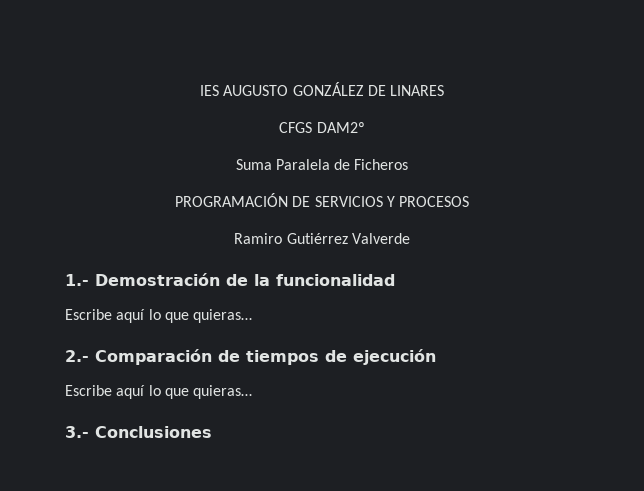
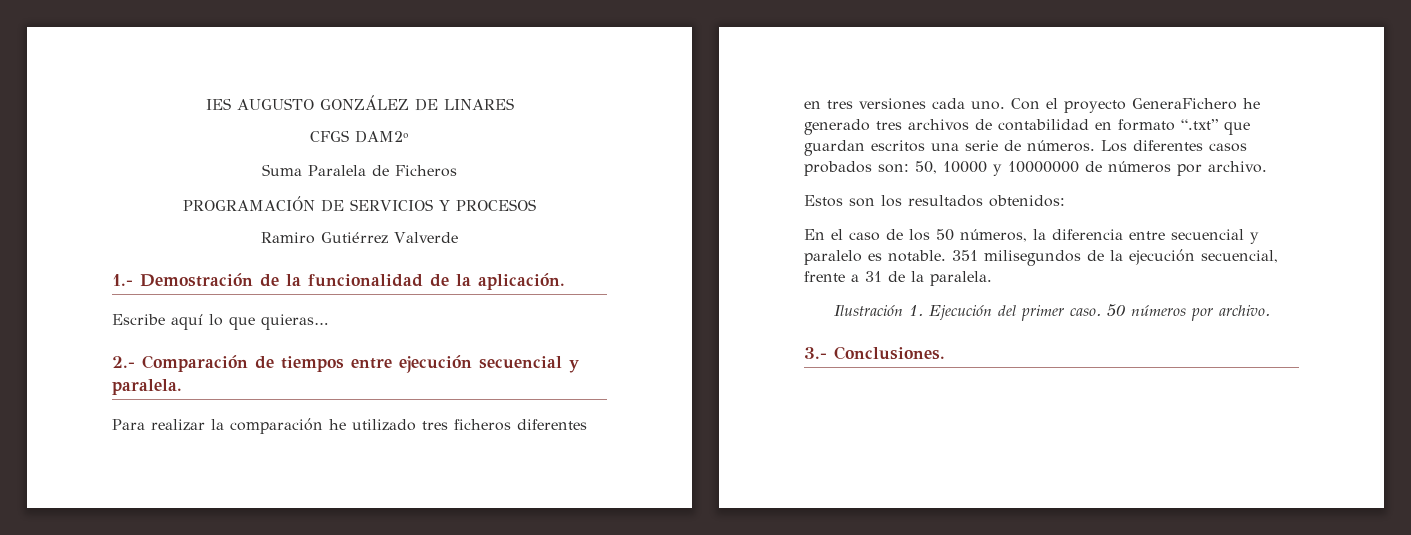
(395, 280) none -> [430,273,565,290] de la aplicación.
[325,349,436,365] [65,385,253,399] de ejecución // Escribe aquí lo que quieras… -> [351,355,579,373] [112,379,182,395] [112,418,587,434] [804,98,1260,113] [804,119,1250,135] [804,140,1247,156] [804,161,1267,176] [804,195,1065,207] [804,229,1259,244] [804,249,1278,266] [804,271,992,286] [833,304,1270,321] entre ejecución secuencial y paralela. // Para realizar la comparación he utilizado tres ficheros diferentes en tres versiones cada uno. Con el proyecto GeneraFichero he generado tres archivos de contabilidad en formato “.txt” que guardan escritos una serie de números. Los diferentes casos probados son: 50, 10000 y 10000000 de números por archivo. // Estos son los resultados obtenidos: // En el caso de los 50 números, la diferencia entre secuencial y paralelo es notable. 351 milisegundos de la ejecución secuencial, frente a 31 de la paralela. // Ilustración 1. Ejecución del primer caso. 50 números por archivo.
[95,426,212,438] Conclusiones -> [834,346,945,360] Conclusiones.

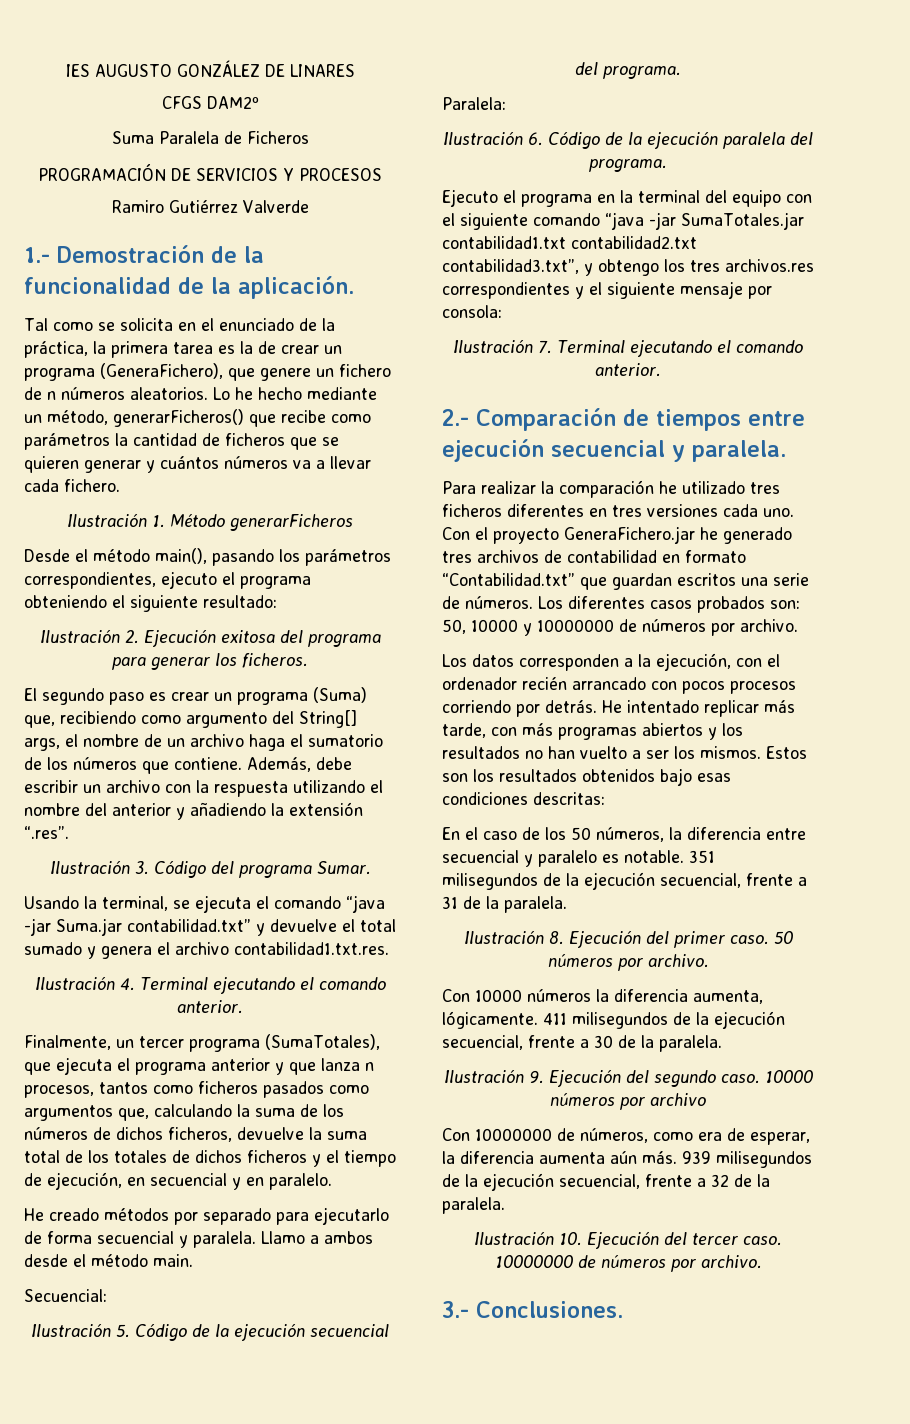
[112,314,328,330] Escribe aquí lo que quieras… -> [24,318,335,331] [24,341,342,358] [24,363,391,381] [24,387,377,400] [24,409,371,427] [24,433,339,450] [24,456,371,473] [24,479,120,492] [67,514,353,531] [24,548,391,566] [24,571,311,589] [24,595,277,612] [39,630,381,647] [112,653,308,670] [24,687,367,705] [24,710,357,728] [24,734,383,751] [24,757,352,774] [24,780,383,797] [24,802,363,820] [24,826,69,839] [49,861,371,878] [24,895,385,913] [24,918,396,936] [24,942,389,959] [34,977,386,994] [177,1000,244,1014] [24,1034,380,1052] [24,1057,374,1075] [24,1081,369,1098] [24,1104,344,1121] [24,1127,367,1142] [24,1150,396,1167] [24,1172,332,1190] [24,1207,389,1225] [24,1231,373,1248] [24,1254,193,1267] [24,1289,107,1302] [31,1324,389,1341] [575,62,681,79] [442,97,506,110] [443,132,813,149] [589,158,667,172] [442,189,812,207] [442,212,804,230] [442,236,697,249] [442,259,814,276] [442,281,772,299] [442,305,502,318] [453,340,803,357] [595,363,662,377] Tal como se solicita en el enunciado de la práctica, la primera tarea es la de crear un programa (GeneraFichero), que genere un fichero de n números aleatorios. Lo he hecho mediante un método, generarFicheros() que recibe como parámetros la cantidad de ficheros que se quieren generar y cuántos números va a llevar cada fichero. // Ilustración 1. Método generarFicheros // Desde el método main(), pasando los parámetros correspondientes, ejecuto el programa obteniendo el siguiente resultado: // Ilustración 2. Ejecución exitosa del programa para generar los ficheros. // El segundo paso es crear un programa (Suma) que, recibiendo como argumento del String[] args, el nombre de un archivo haga el sumatorio de los números que contiene. Además, debe escribir un archivo con la respuesta utilizando el nombre del anterior y añadiendo la extensión “.res”. // Ilustración 3. Código del programa Sumar. // Usando la terminal, se ejecuta el comando “java -jar Suma.jar contabilidad.txt” y devuelve el total sumado y genera el archivo contabilidad1.txt.res. // Ilustración 4. Terminal ejecutando el comando anterior. // Finalmente, un tercer programa (SumaTotales), que ejecuta el programa anterior y que lanza n procesos, tantos como ficheros pasados como argumentos que, calculando la suma de los números de dichos ficheros, devuelve la suma total de los totales de dichos ficheros y el tiempo de ejecución, en secuencial y en paralelo. // He creado métodos por separado para ejecutarlo de forma secuencial y paralela. Llamo a ambos desde el método main. // Secuencial: // Ilustración 5. Código de la ejecución secuencial del programa. // Paralela: // Ilustración 6. Código de la ejecución paralela del programa. // Ejecuto el programa en la terminal del equipo con el siguiente comando “java -jar SumaTotales.jar contabilidad1.txt contabilidad2.txt contabilidad3.txt”, y obtengo los tres archivos.res correspondientes y el siguiente mensaje por consola: // Ilustración 7. Terminal ejecutando el comando anterior.
[1132,98,1237,110] GeneraFichero -> [564,526,695,544] GeneraFichero.jar
[1181,119,1218,130] “.txt” -> [442,573,575,586] “Contabilidad.txt”
[804,195,1065,207] Estos son los resultados obtenidos: -> [442,653,780,671] [442,677,796,694] [442,700,795,717] [442,723,743,740] [442,746,807,759] [442,768,731,786] [442,792,605,805] Los datos corresponden a la ejecución, con el ordenador recién arrancado con pocos procesos corriendo por detrás. He intentado replicar más tarde, con más programas abiertos y los resultados no han vuelto a ser los mismos. Estos son los resultados obtenidos bajo esas condiciones descritas:
[908,305,923,316] 1. -> [548,931,564,945] 8.
(1270, 310) none -> [442,989,763,1004] [442,1011,785,1029] [442,1035,722,1052] [443,1070,813,1087] [550,1093,706,1110] [442,1128,810,1145] [442,1151,812,1168] [442,1173,770,1191] [442,1197,505,1214] [474,1232,782,1249] [494,1255,762,1272] // Con 10000 números la diferencia aumenta, lógicamente. 411 milisegundos de la ejecución secuencial, frente a 30 de la paralela. // Ilustración 9. Ejecución del segundo caso. 10000 números por archivo // Con 10000000 de números, como era de esperar, la diferencia aumenta aún más. 939 milisegundos de la ejecución secuencial, frente a 32 de la paralela. // Ilustración 10. Ejecución del tercer caso. 10000000 de números por archivo.

